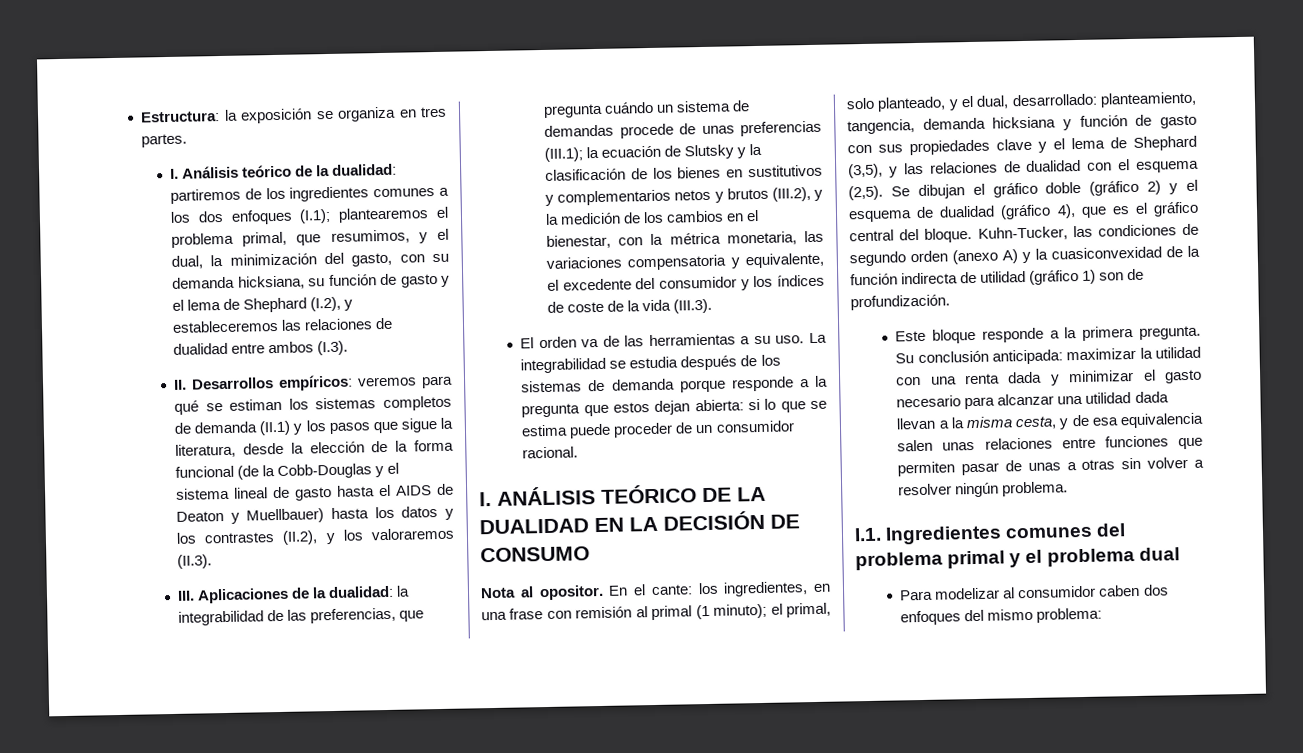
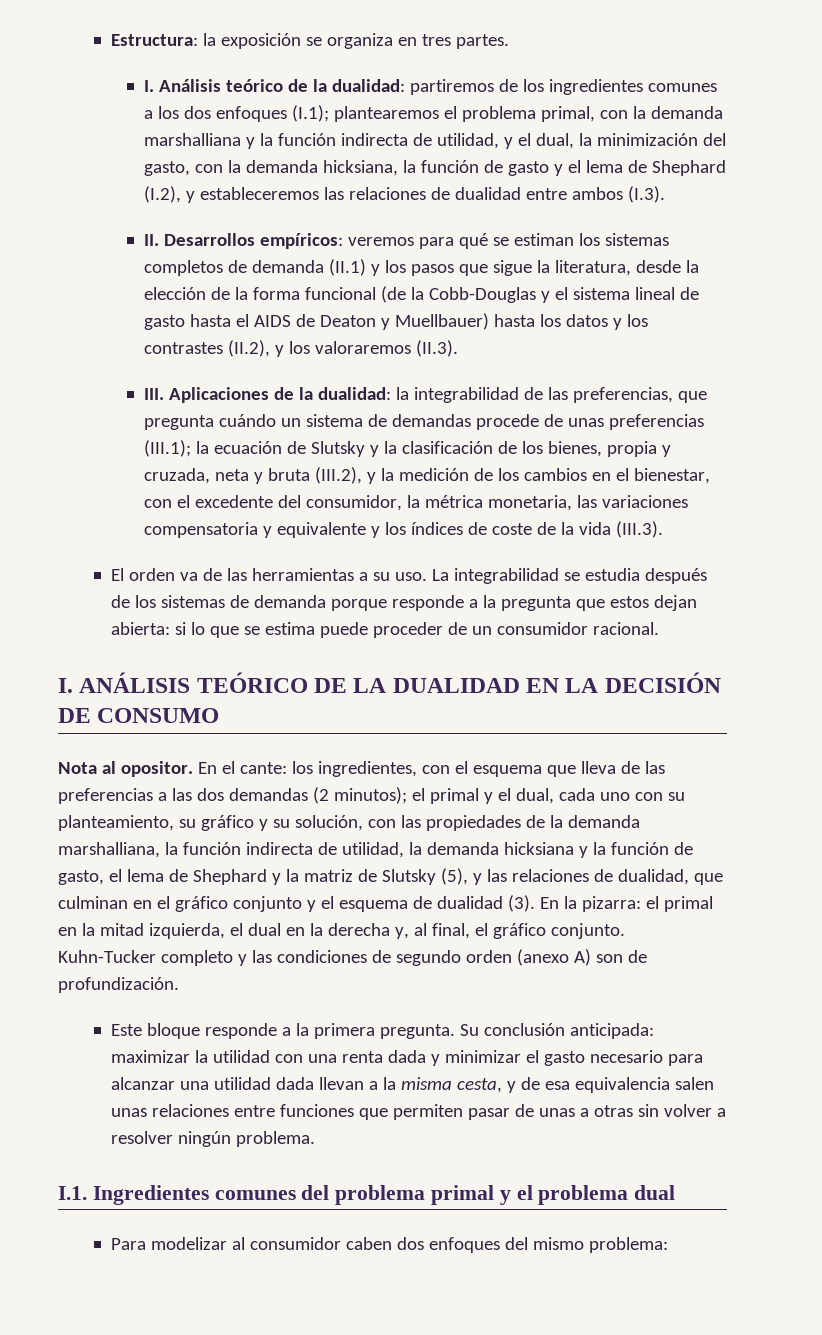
[296,229,410,246] que resumimos, -> [599,106,723,119] [143,133,499,149] con la demanda marshalliana y la función indirecta de utilidad,
[432,253,449,263] su -> [227,160,241,173] la
[308,278,326,287] su -> [402,160,416,173] la
[677,164,823,179] [545,187,769,206] bienes en sustitutivos y complementarios netos y brutos -> [547,441,671,457] [143,468,310,484] bienes, propia y cruzada, neta y bruta
(644, 241) none -> [176,495,402,511] el excedente del consumidor,
[745,252,824,269] [547,276,738,291] equivalente, el excedente del consumidor -> [276,522,366,538] equivalente
[813,583,831,593] [481,602,831,621] [846,91,1197,112] [847,119,915,135] en una frase con remisión al primal (1 minuto); el primal, solo planteado, y el dual, desarrollado: planteamiento, tangencia, -> [421,761,665,777] [58,787,685,804] [58,815,640,831] [58,842,422,858] con el esquema que lleva de las preferencias a las dos demandas (2 minutos); el primal y el dual, cada uno con su planteamiento, su gráfico y su solución, con las propiedades de la demanda marshalliana, la función indirecta de utilidad, la
[1079,114,1197,129] [847,135,1197,156] [848,159,1199,179] [848,180,1162,201] función de gasto con sus propiedades clave y el lema de Shephard (3,5), y las relaciones de dualidad con el esquema (2,5). Se dibujan el gráfico doble (gráfico 2) -> [592,842,693,855] [58,868,723,885] [58,896,302,912] la función de gasto, el lema de Shephard y la matriz de Slutsky (5), y las relaciones de dualidad, que culminan en el gráfico conjunto
[1000,201,1199,220] [849,226,1068,243] (gráfico 4), que es el gráfico central del bloque. Kuhn-Tucker, -> [507,895,713,912] [58,923,625,939] [58,950,247,966] (3). En la pizarra: el primal en la mitad izquierda, el dual en la derecha y, al final, el gráfico conjunto. Kuhn-Tucker completo y
[1022,245,1200,264] [850,269,1097,286] y la cuasiconvexidad de la función indirecta de utilidad (gráfico 1) -> (591, 957) none

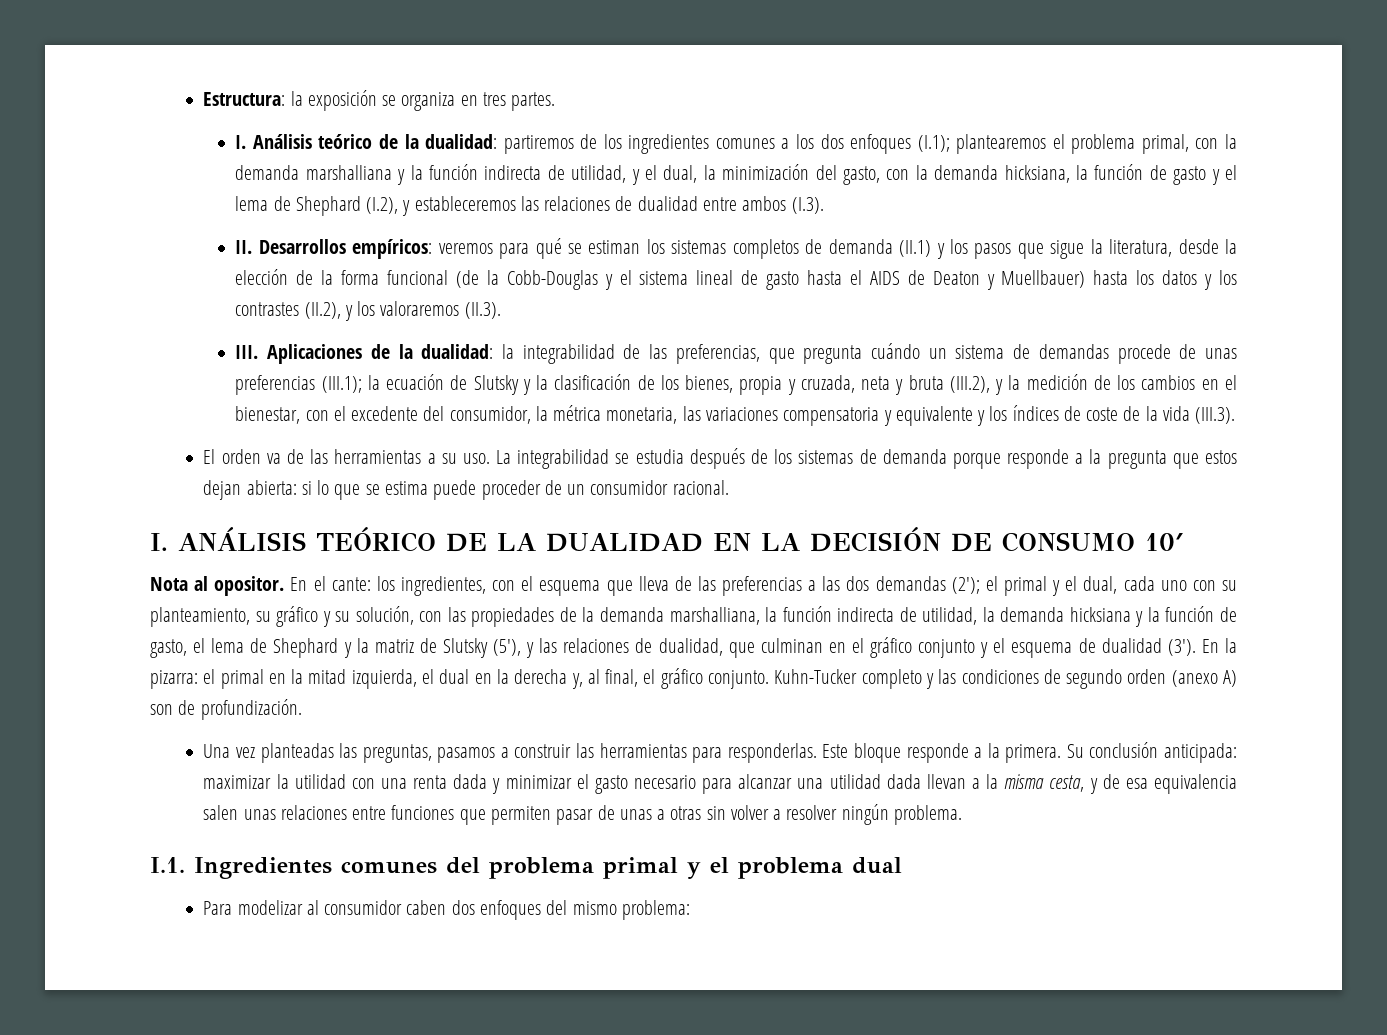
(220, 715) none -> [1145,533,1183,551] 10′
[312,787,407,804] (2 minutos); -> [951,577,980,594] (2′);
[440,868,468,885] (5), -> [493,639,522,656] (5′),
[507,895,535,912] (3). -> [1167,639,1196,656] (3′).
(179, 985) none -> [203,743,817,763] Una vez planteadas las preguntas, pasamos a construir las herramientas para responderlas.
[313,1023,455,1039] primera pregunta. -> [1005,744,1062,763] primera.

